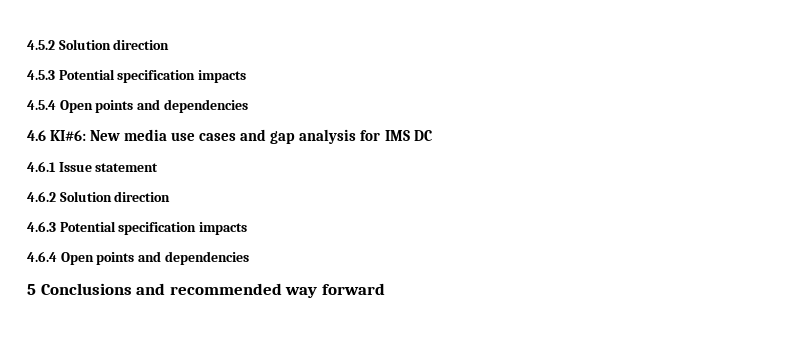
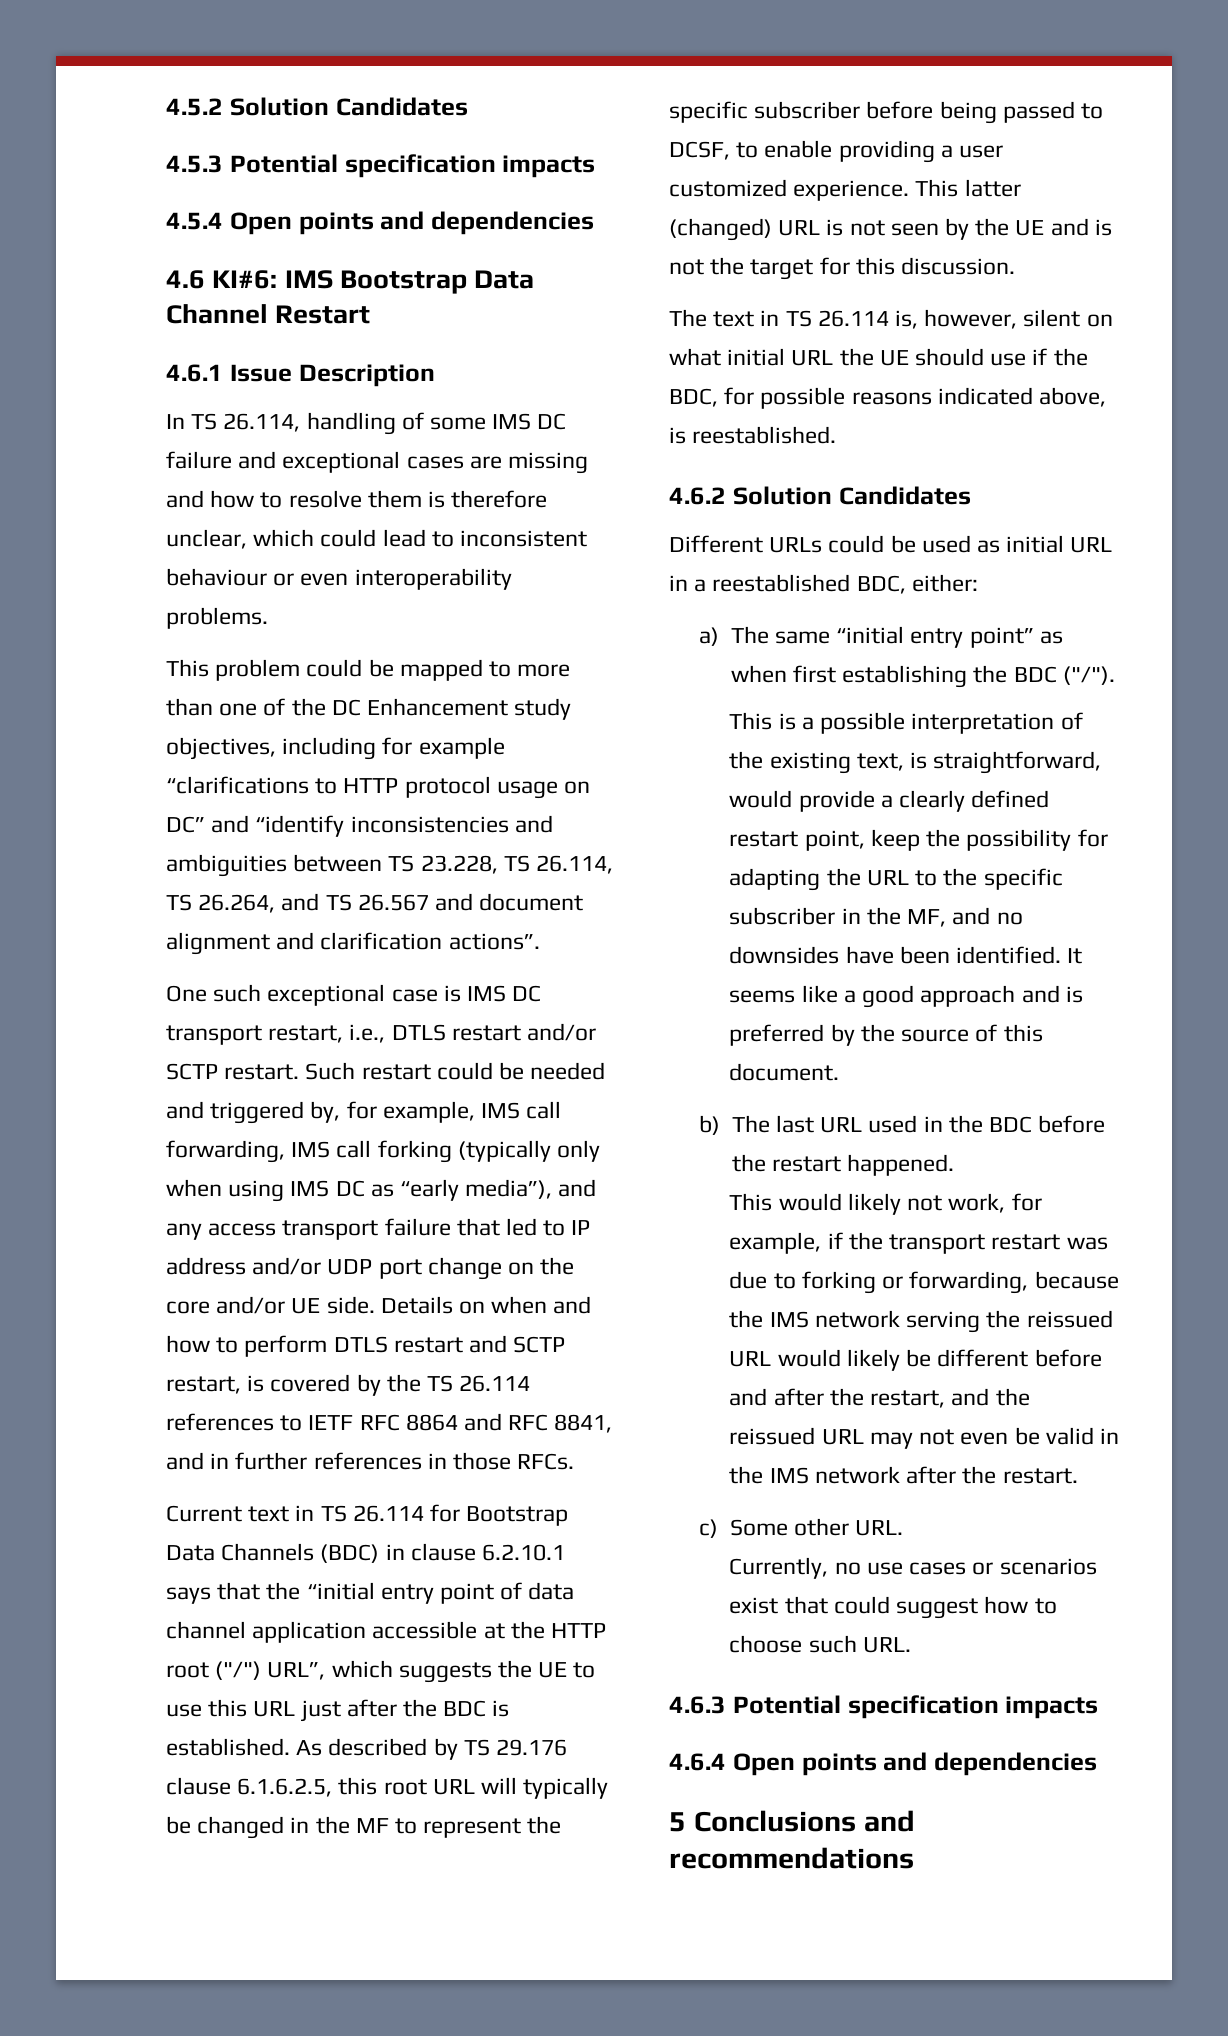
[113,39,170,50] direction -> [335,97,468,116] Candidates
[90,129,432,144] [27,161,159,172] [27,191,171,202] New media use cases and gap analysis for IMS DC // 4.6.1 Issue statement // 4.6.2 Solution direction -> [284,270,535,294] [166,304,371,324] [166,364,435,387] [166,412,567,435] [166,451,589,474] [166,490,548,508] [166,529,588,549] [166,568,512,590] [166,607,268,629] [166,659,571,681] [166,698,572,720] [166,737,505,760] [166,776,591,799] [166,815,553,837] [166,854,614,877] [166,893,584,913] [166,932,540,955] [166,984,542,1006] [166,1023,597,1045] [166,1062,606,1080] [166,1101,562,1124] [166,1140,601,1163] [166,1179,597,1202] [166,1218,591,1240] [166,1257,575,1280] [166,1296,592,1314] [166,1335,566,1357] [166,1374,531,1396] [166,1413,613,1433] [166,1452,575,1470] [166,1504,569,1526] [166,1543,566,1563] [166,1582,575,1604] [166,1621,607,1643] [166,1660,596,1683] [166,1699,510,1722] [166,1738,568,1760] [166,1777,609,1799] [166,1816,562,1839] [669,101,1104,124] [669,140,1004,163] [669,179,1021,201] [669,218,1112,241] [669,257,1016,280] [669,309,1113,329] [669,348,1088,366] [669,387,1107,409] [669,426,837,444] [669,486,971,505] [669,535,1113,553] [669,574,978,594] [699,626,1063,648] [730,665,1115,688] [729,712,1083,734] [729,751,1102,774] [729,790,1050,812] [729,829,1108,851] [729,868,1063,891] [729,907,1023,927] [729,946,1083,964] [729,985,1083,1008] [729,1024,1043,1046] [729,1063,840,1081] [699,1115,1106,1135] [731,1154,955,1176] [729,1193,1042,1215] [729,1232,1108,1254] [729,1271,1119,1294] [729,1310,1113,1333] [729,1349,1102,1371] [729,1388,1030,1408] [729,1427,1119,1449] [729,1466,1078,1484] [699,1518,904,1538] [729,1557,1097,1579] [729,1596,1057,1619] [729,1635,911,1653] IMS Bootstrap Data Channel Restart // 4.6.1 Issue Description // In TS 26.114, handling of some IMS DC failure and exceptional cases are missing and how to resolve them is therefore unclear, which could lead to inconsistent behaviour or even interoperability problems. // This problem could be mapped to more than one of the DC Enhancement study objectives, including for example “clarifications to HTTP protocol usage on DC” and “identify inconsistencies and ambiguities between TS 23.228, TS 26.114, TS 26.264, and TS 26.567 and document alignment and clarification actions”. // One such exceptional case is IMS DC transport restart, i.e., DTLS restart and/or SCTP restart. Such restart could be needed and triggered by, for example, IMS call forwarding, IMS call forking (typically only when using IMS DC as “early media”), and any access transport failure that led to IP address and/or UDP port change on the core and/or UE side. Details on when and how to perform DTLS restart and SCTP restart, is covered by the TS 26.114 references to IETF RFC 8864 and RFC 8841, and in further references in those RFCs. // Current text in TS 26.114 for Bootstrap Data Channels (BDC) in clause 6.2.10.1 says that the “initial entry point of data channel application accessible at the HTTP root ("/") URL”, which suggests the UE to use this URL just after the BDC is established. As described by TS 29.176 clause 6.1.6.2.5, this root URL will typically be changed in the MF to represent the specific subscriber before being passed to DCSF, to enable providing a user customized experience. This latter (changed) URL is not seen by the UE and is not the target for this discussion. // The text in TS 26.114 is, however, silent on what initial URL the UE should use if the BDC, for possible reasons indicated above, is reestablished. // 4.6.2 Solution Candidates // Different URLs could be used as initial URL in a reestablished BDC, either: // a) The same “initial entry point” as when first establishing the BDC ("/"). // This is a possible interpretation of the existing text, is straightforward, would provide a clearly defined restart point, keep the possibility for adapting the URL to the specific subscriber in the MF, and no downsides have been identified. It seems like a good approach and is preferred by the source of this document. // b) The last URL used in the BDC before the restart happened. // This would likely not work, for example, if the transport restart was due to forking or forwarding, because the IMS network serving the reissued URL would likely be different before and after the restart, and the reissued URL may not even be valid in the IMS network after the restart. // c) Some other URL. // Currently, no use cases or scenarios exist that could suggest how to choose such URL.
[169,283,385,298] recommended way forward -> [669,1847,914,1869] recommendations

